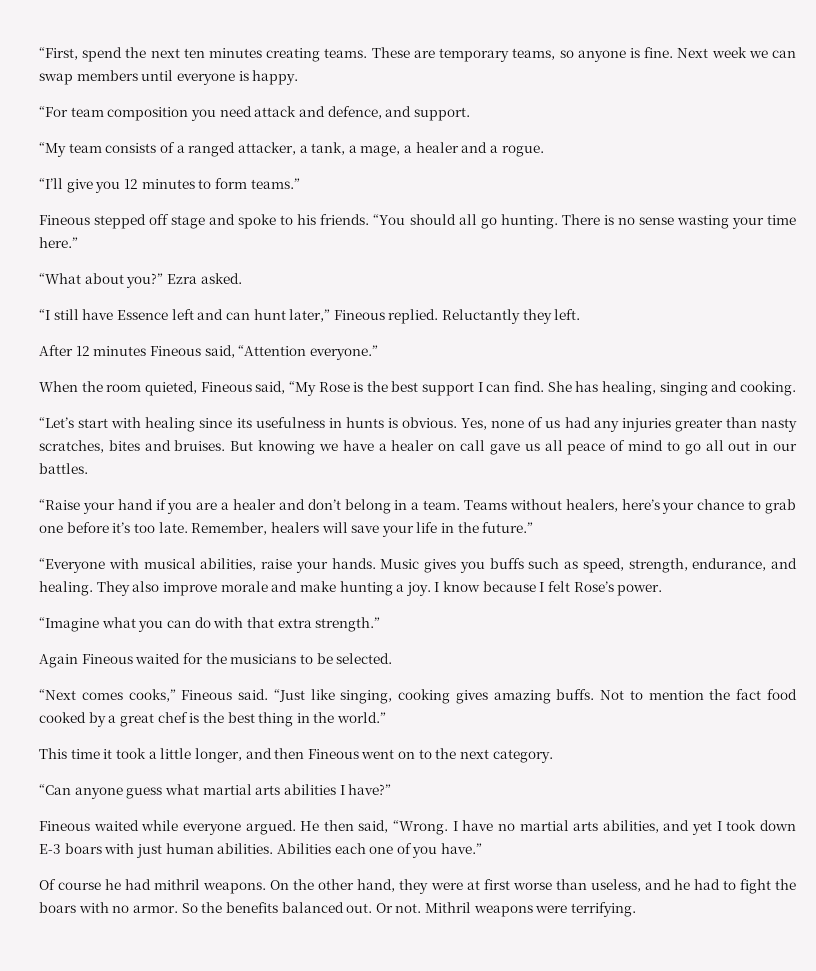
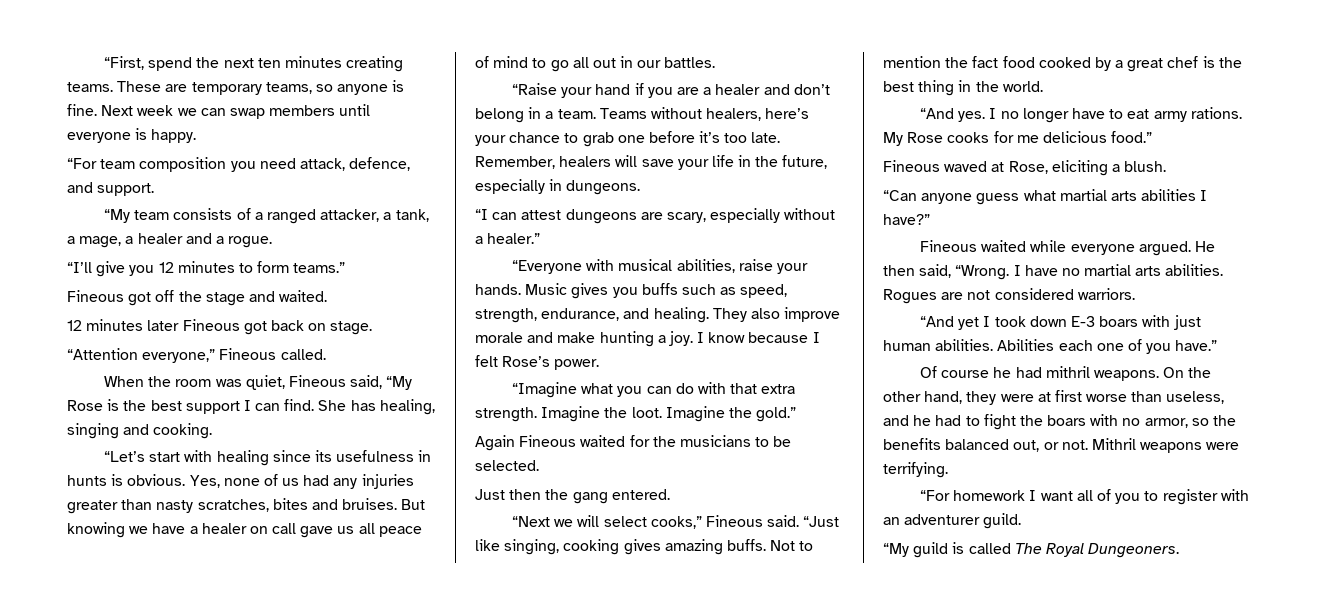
[254,106,325,117] attack and -> [299,158,345,171] attack,
[94,214,796,229] [39,237,78,248] [39,273,242,288] [39,309,581,324] [39,345,378,360] stepped off stage and spoke to his friends. “You should all go hunting. There is no sense wasting your time here.” // “What about you?” Ezra asked. // “I still have Essence left and can hunt later,” Fineous replied. Reluctantly they left. // After 12 minutes Fineous said, “Attention everyone.” -> [128,290,328,306] [67,319,373,335] [67,348,326,363] got off the stage and waited. // 12 minutes later Fineous got back on stage. // “Attention everyone,” Fineous called.
[144,381,197,396] quieted, -> [215,375,285,390] was quiet,
[482,522,534,533] future.” -> [782,155,828,169] [475,179,641,195] [475,208,836,224] [475,233,541,244] future, especially in dungeons. // “I can attest dungeons are scary, especially without a healer.”
[315,617,381,632] strength.” -> [475,406,797,422] strength. Imagine the loot. Imagine the gold.”
[39,689,123,700] “Next comes -> [475,489,670,504] [512,515,647,527] Just then the gang entered. // “Next we will select
[337,712,387,723] [39,748,553,763] world.” // This time it took a little longer, and then Fineous went on to the next category. -> [1002,81,1043,92] [920,107,1242,123] [883,131,1153,146] [883,160,1167,176] world. // “And yes. I no longer have to eat army rations. My Rose cooks for me delicious food.” // Fineous waved at Rose, eliciting a blush.
[602,820,690,833] abilities, and -> [1165,264,1224,276] [883,288,1135,304] [920,316,955,327] abilities. Rogues are not considered warriors. // “And
[132,903,198,913] armor. So -> [1144,418,1209,428] armor, so
[346,903,393,913] out. Or -> [1013,440,1059,452] out, or
(637, 909) none -> [920,489,1249,505] [883,513,1022,529] [883,542,1180,558] // “For homework I want all of you to register with an adventurer guild. // “My guild is called The Royal Dungeoners.

